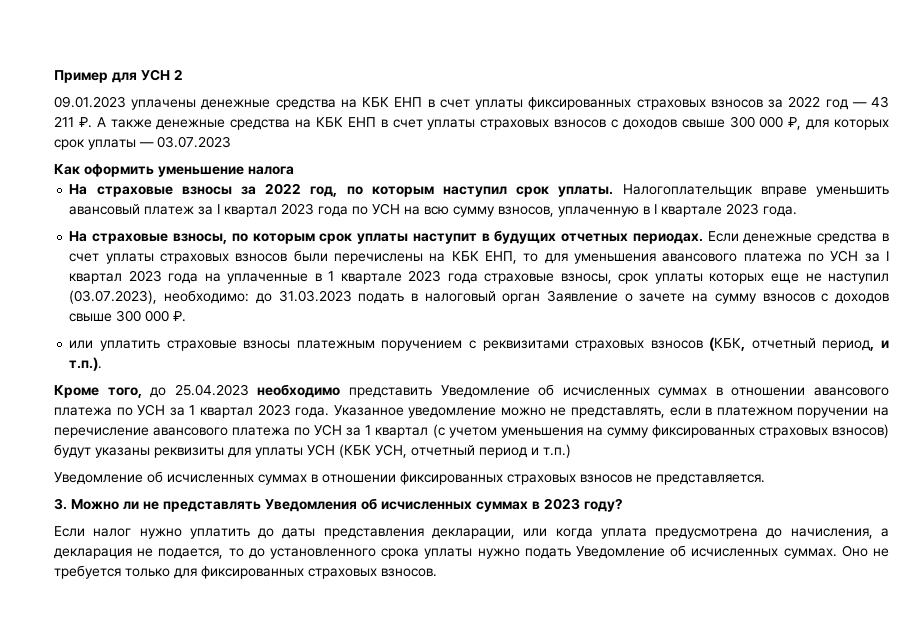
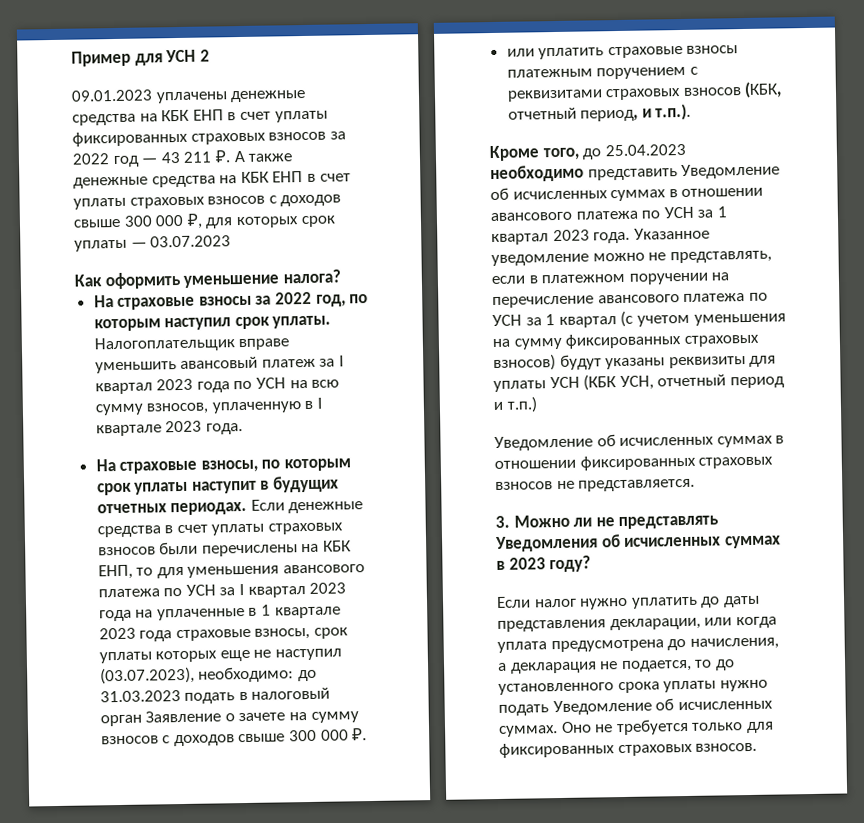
[248,166,294,175] налога -> [282,269,341,284] налога?

